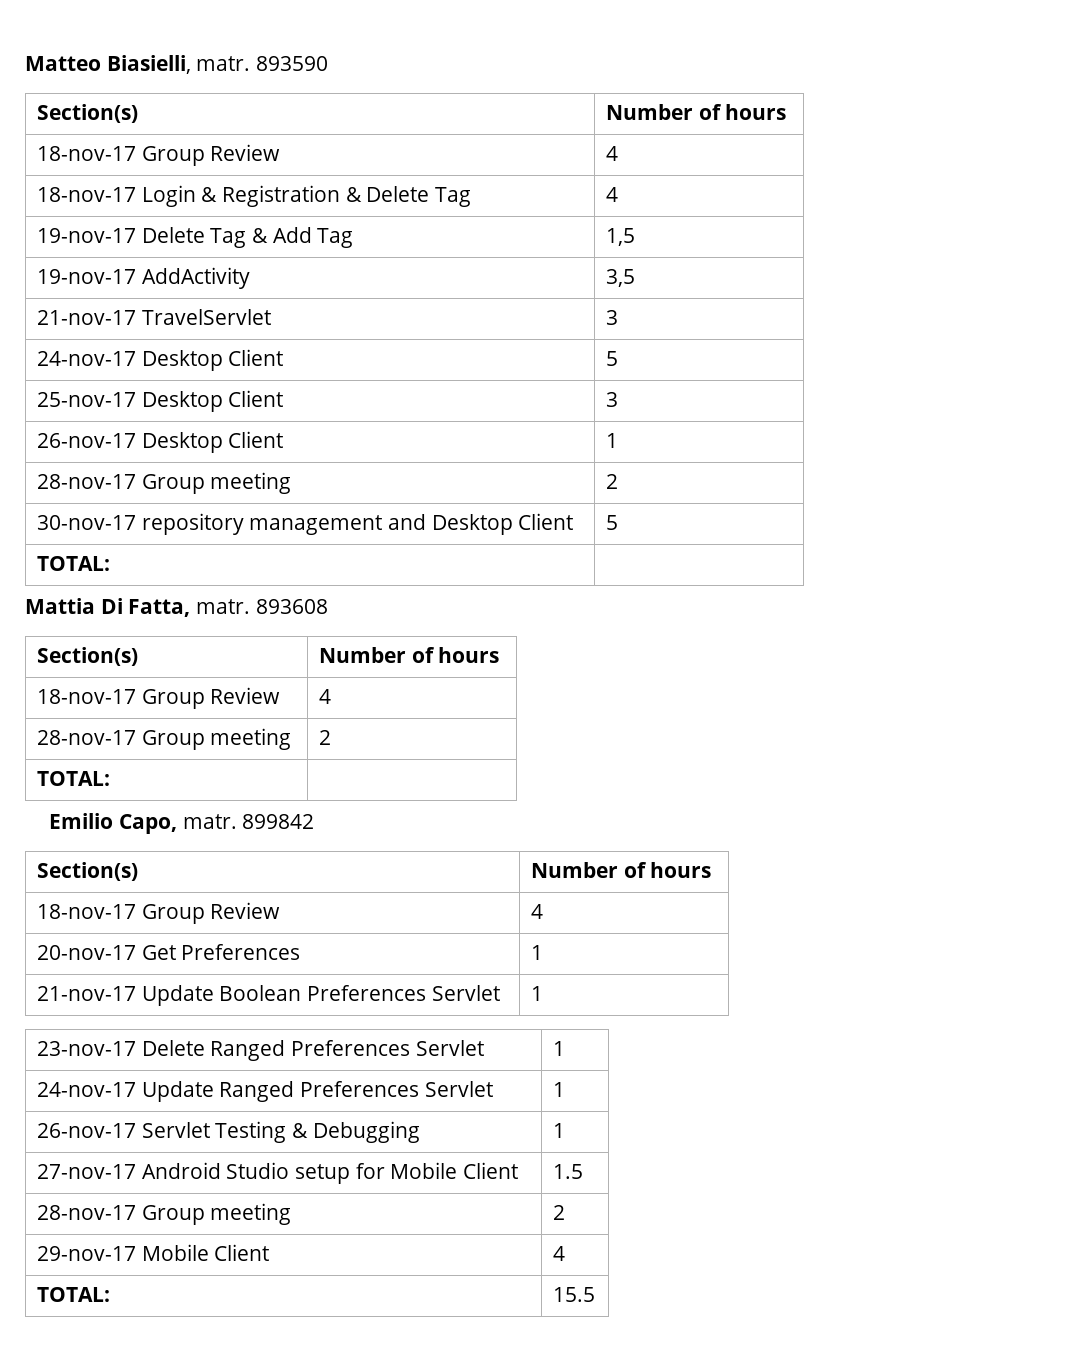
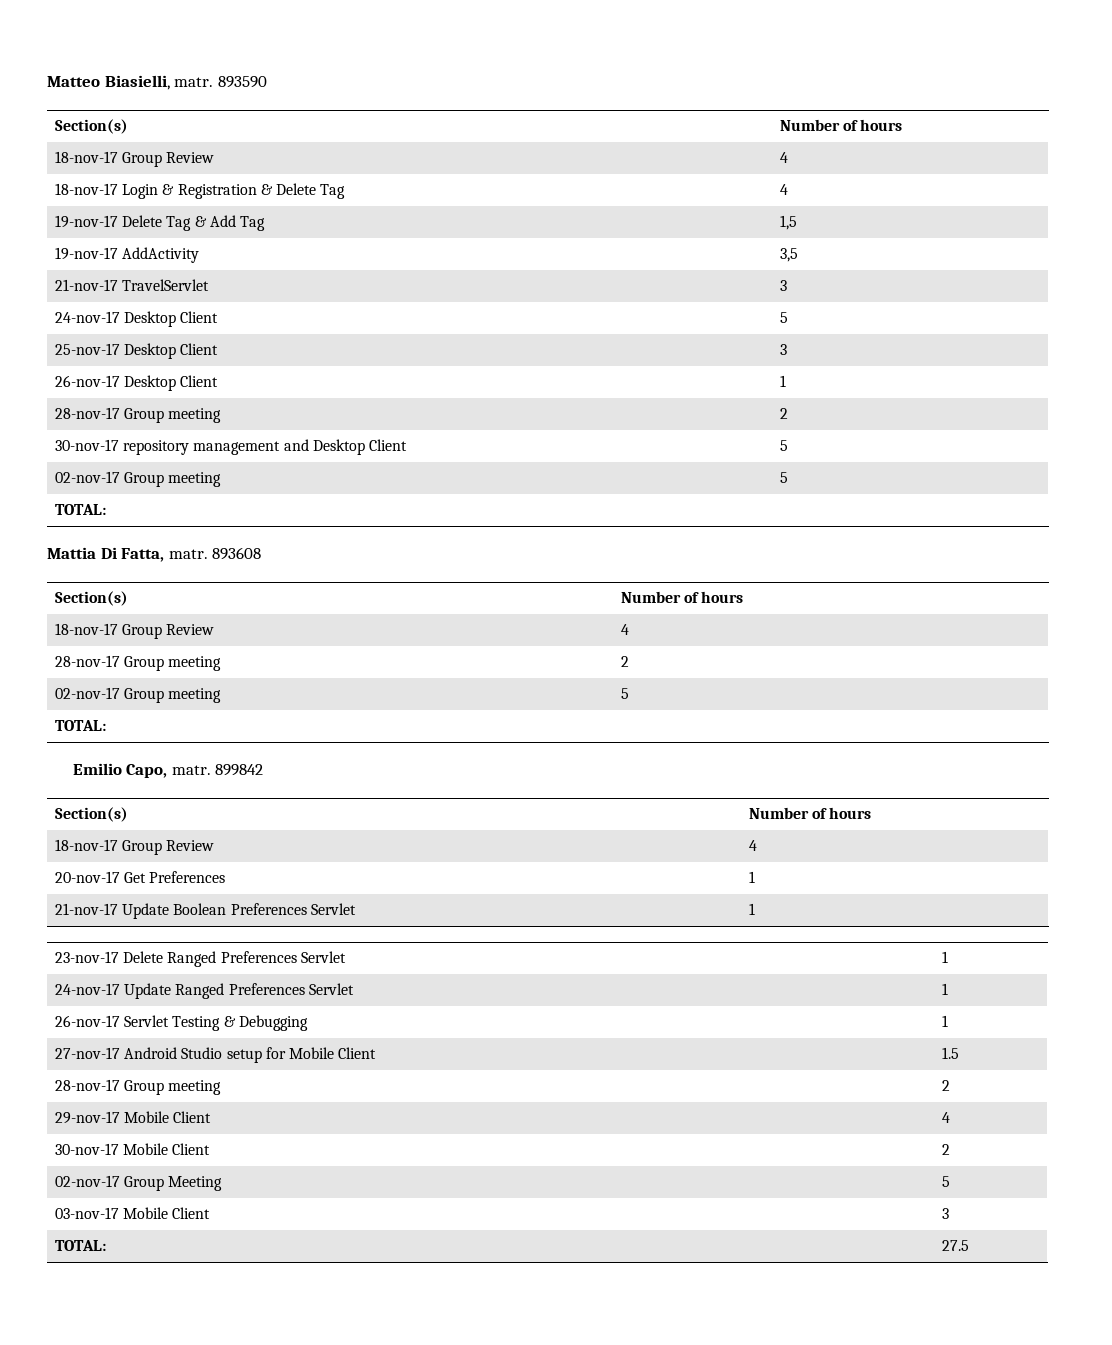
(619, 522) none -> [55,471,222,487] [780,472,789,483] // 02-nov-17 Group meeting | 5
(332, 737) none -> [55,687,222,703] [621,688,630,699] // 02-nov-17 Group meeting | 5
[37,1287,111,1302] [553,1287,596,1302] // TOTAL: | 15.5 -> [55,1143,211,1155] [942,1144,951,1155] [55,1175,223,1191] [942,1176,951,1187] [55,1207,211,1219] [942,1208,950,1219] [55,1240,107,1251] [942,1240,970,1251] // 30-nov-17 Mobile Client | 2 // 02-nov-17 Group Meeting | 5 // 03-nov-17 Mobile Client | 3 // TOTAL: | 27.5

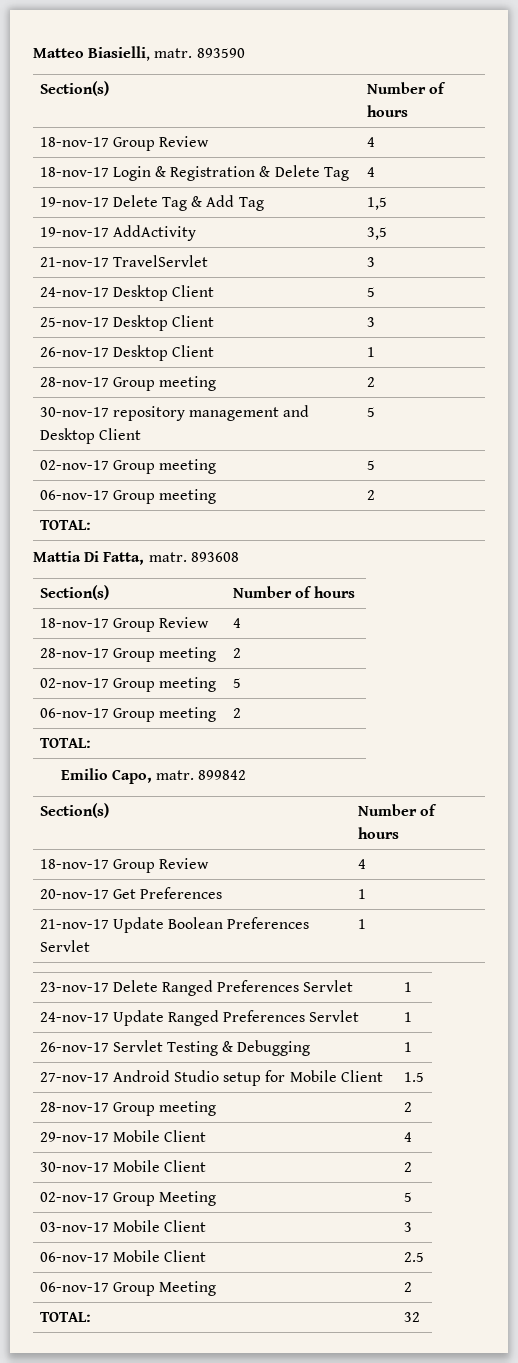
(789, 477) none -> [39,489,216,504] [366,490,375,500] // 06-nov-17 Group meeting | 2
(630, 693) none -> [39,707,216,722] [232,708,241,718] // 06-nov-17 Group meeting | 2
[55,1240,107,1251] [942,1240,970,1251] // TOTAL: | 27.5 -> [39,1250,206,1262] [403,1252,424,1262] [39,1281,216,1296] [403,1282,412,1292] [39,1312,91,1322] [403,1312,420,1322] // 06-nov-17 Mobile Client | 2.5 // 06-nov-17 Group Meeting | 2 // TOTAL: | 32

